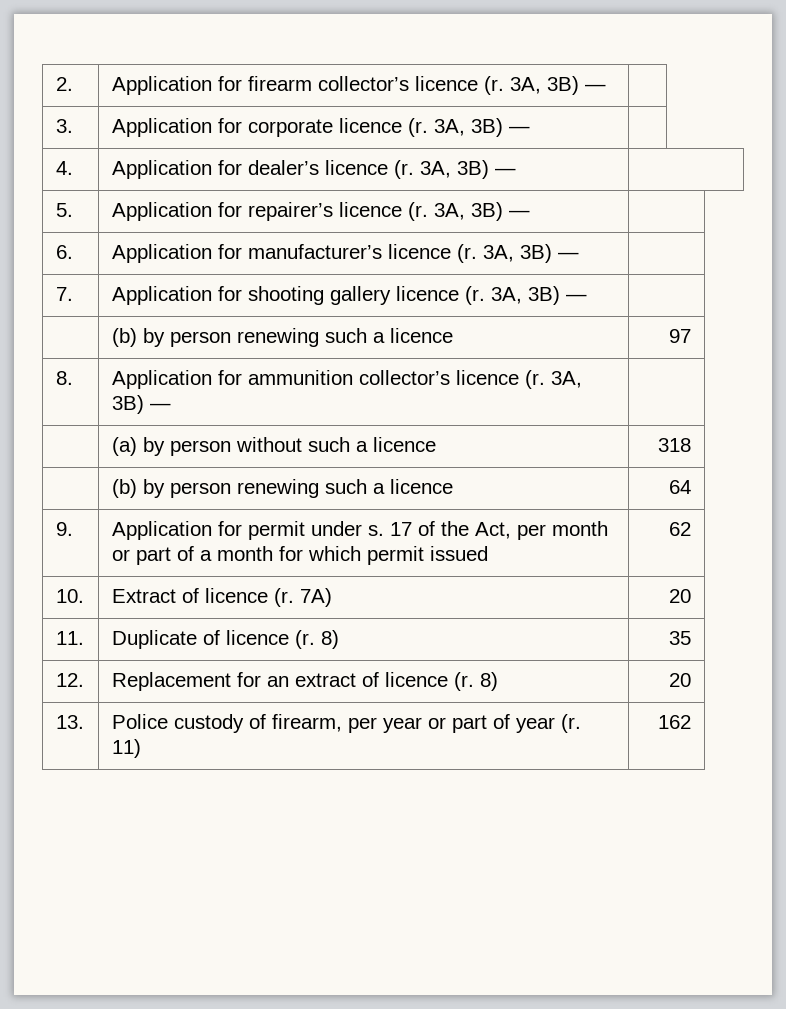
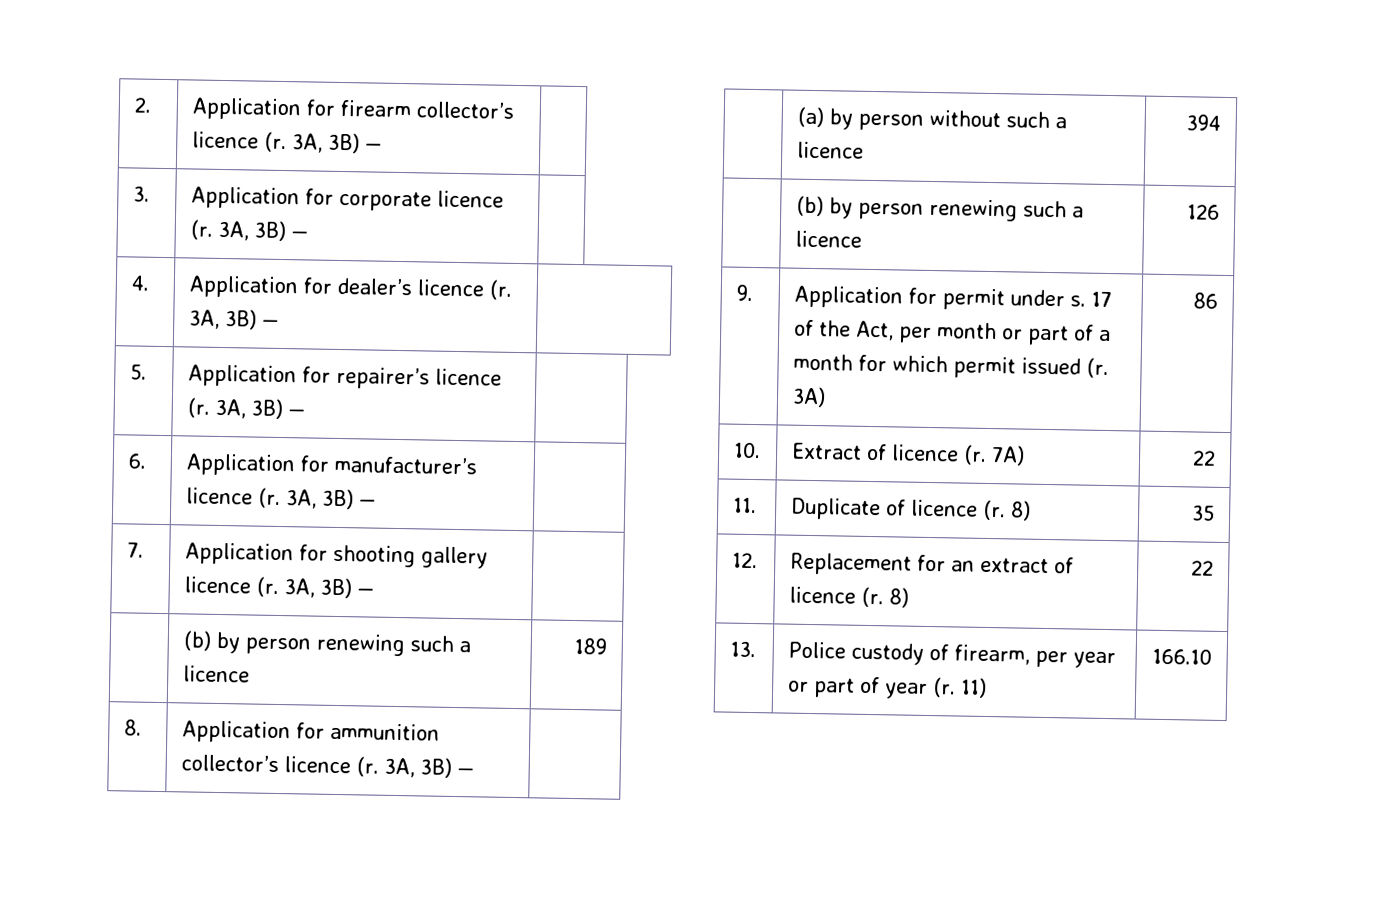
[669,329,692,343] 97 -> [574,638,608,655] 189
[658,438,692,452] [111,479,453,498] [669,480,692,494] 318 // | (b) by person renewing such a licence | 64 -> [1186,114,1222,131] [795,195,1084,222] [794,230,862,248] [1187,204,1221,220] 394 // | (b) by person renewing such a licence | 126
[669,522,692,536] | 62 -> [1085,357,1109,379] [791,386,826,408] [1193,292,1219,309] (r. 3A) | 86
[669,589,692,603] 20 -> [1192,450,1217,466] 22
[669,673,692,687] 20 -> [1191,560,1215,576] 22
[658,715,692,729] 162 -> [1152,648,1213,665] 166.10

